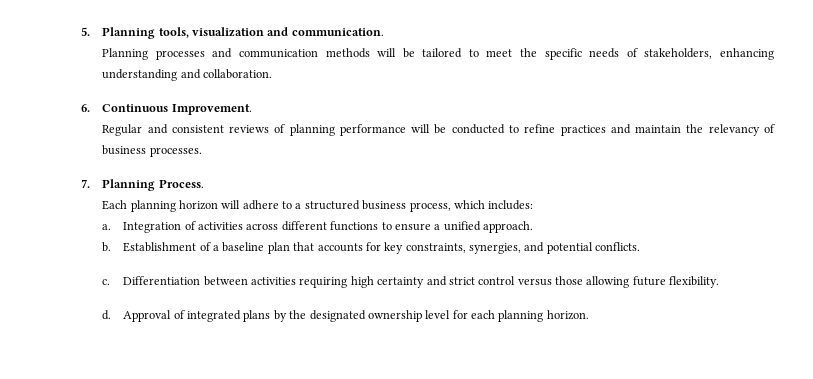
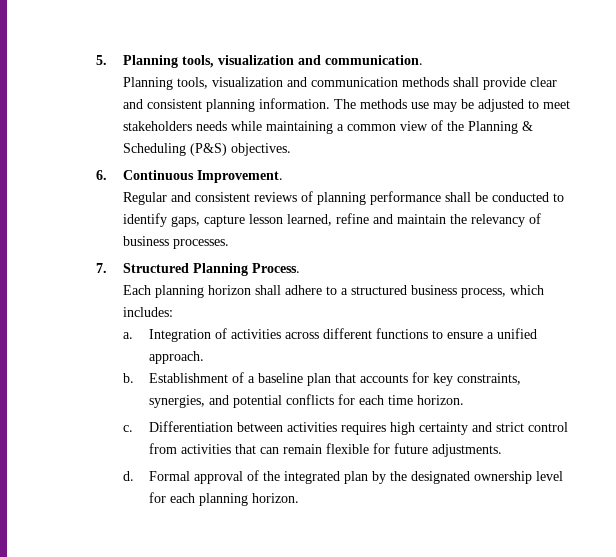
[155,50,205,60] processes -> [176,77,283,89] tools, visualization
[377,48,774,60] [102,69,272,81] will be tailored to meet the specific needs of stakeholders, enhancing understanding and collaboration. -> [452,77,557,90] [122,98,570,112] [122,120,533,134] [122,143,291,156] shall provide clear and consistent planning information. The methods use may be adjusted to meet stakeholders needs while maintaining a common view of the Planning & Scheduling (P&S) objectives.
[411,124,431,133] will -> [444,192,471,202] shall
[524,124,606,136] refine practices -> [122,213,369,227] identify gaps, capture lesson learned, refine
(91, 183) none -> [122,263,189,273] Structured
[221,200,241,209] will -> [254,285,281,295] shall
[595,242,641,251] conflicts. -> [285,394,464,405] conflicts for each time horizon.
[299,277,348,288] requiring -> [340,422,386,435] requires
[517,276,720,288] [102,310,271,322] versus those allowing future flexibility. // d. Approval of integrated plans -> [148,443,502,457] [122,470,368,484] from activities that can remain flexible for future adjustments. // d. Formal approval of the integrated plan

